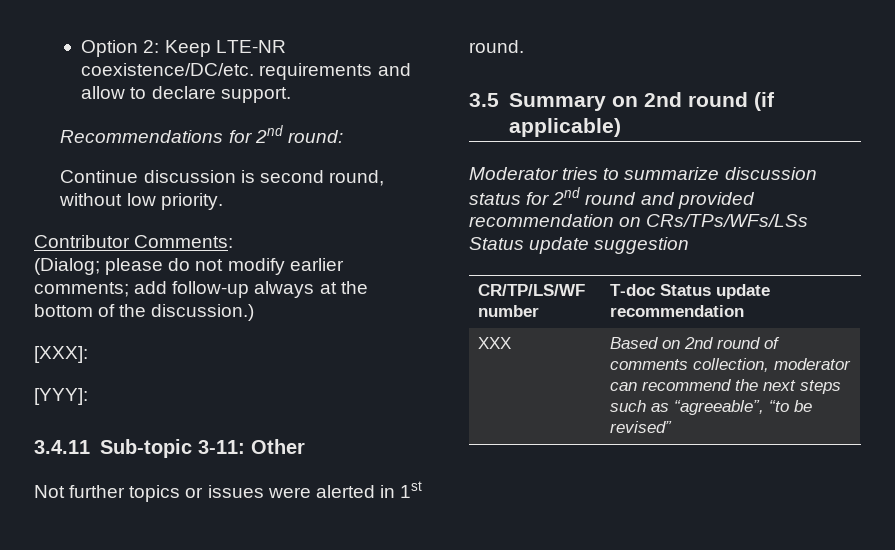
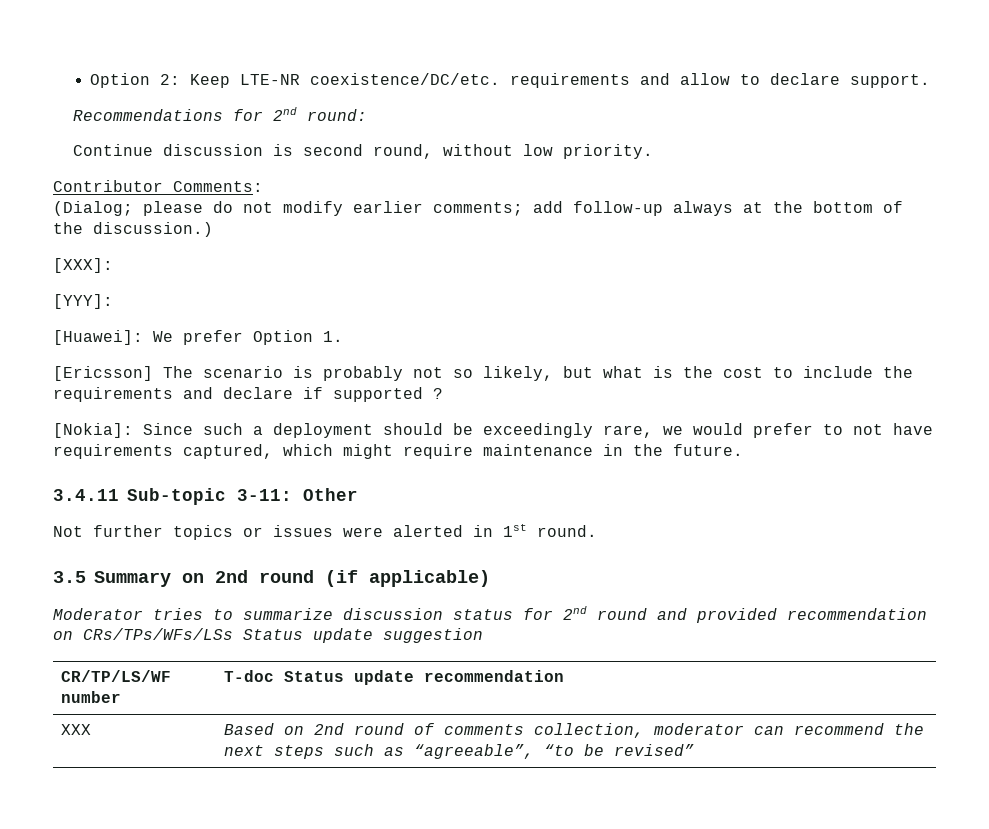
(88, 396) none -> [53,330,343,345] [53,366,913,381] [53,387,443,402] [53,423,933,438] [53,444,743,459] // [Huawei]: We prefer Option 1. // [Ericsson] The scenario is probably not so likely, but what is the cost to include the requirements and declare if supported ? // [Nokia]: Since such a deployment should be exceedingly rare, we would prefer to not have requirements captured, which might require maintenance in the future.

